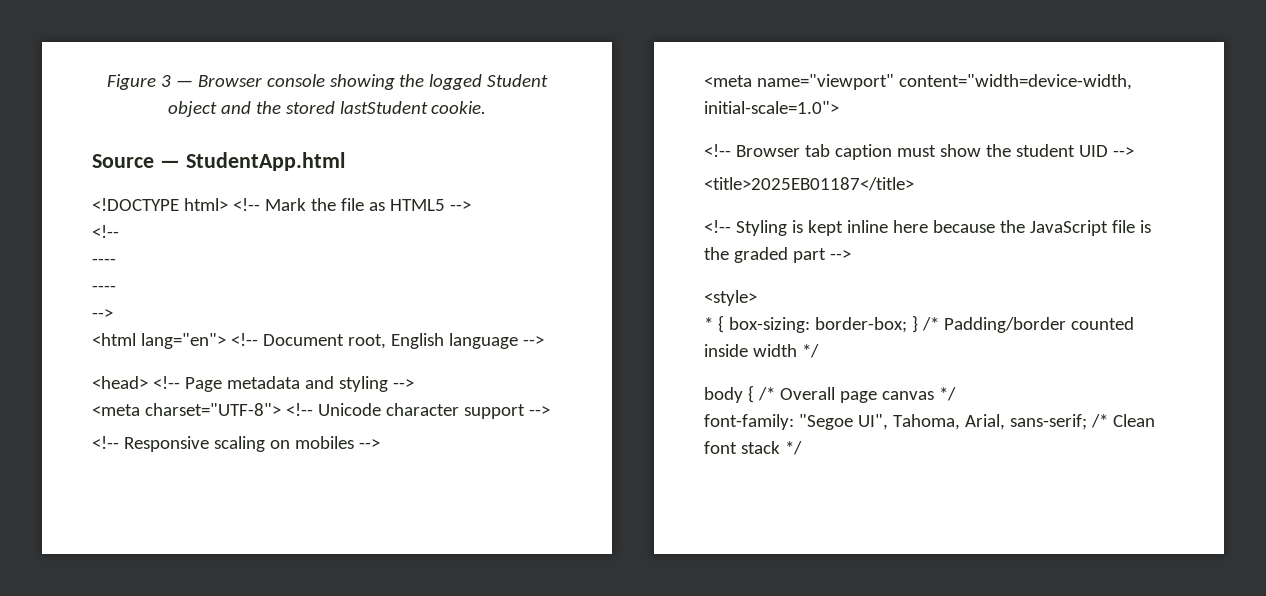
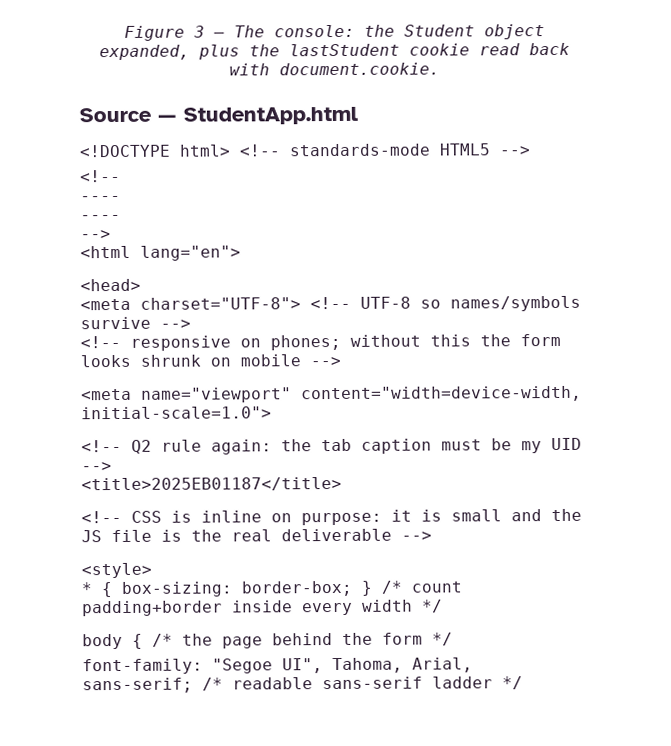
[197,74,549,90] [167,101,487,117] Browser console showing the logged Student object and the stored lastStudent cookie. -> [233,24,545,40] [98,42,570,61] [228,62,440,76] The console: the Student object expanded, plus the lastStudent cookie read back with document.cookie.
[264,198,385,211] Mark the file as -> [289,143,431,157] standards-mode
[230,333,544,349] [92,376,414,392] [92,403,550,419] [92,436,354,452] <!-- Document root, English language --> // <head> <!-- Page metadata and styling --> // <meta charset="UTF-8"> <!-- Unicode character support --> // <!-- Responsive scaling on mobiles -> [80,278,141,292] [80,295,581,312] [80,316,191,330] [80,333,561,351] [80,354,301,368] // <head> // <meta charset="UTF-8"> <!-- UTF-8 so names/symbols survive --> // <!-- responsive on phones; without this the form looks shrunk on mobile
[735,144,1134,160] [704,177,914,191] [704,220,1108,236] Browser tab caption must show the student UID --> // <title>2025EB01187</title> // <!-- Styling is kept inline here because the JavaScript -> [131,437,582,455] [81,462,112,472] [81,476,342,492] [81,508,582,526] [81,530,102,543] Q2 rule again: the tab caption must be my UID --> // <title>2025EB01187</title> // <!-- CSS is inline on purpose: it is small and the JS
[733,247,826,263] graded part -> [231,528,392,542] real deliverable
[943,317,1134,333] [704,344,748,357] Padding/border counted inside -> [411,581,462,593] [82,600,353,617] count padding+border inside every
[779,387,934,403] Overall page canvas -> [182,632,423,649] the page behind the form
[1112,414,1155,427] [704,441,780,454] Clean font stack -> [232,676,493,690] readable sans-serif ladder

